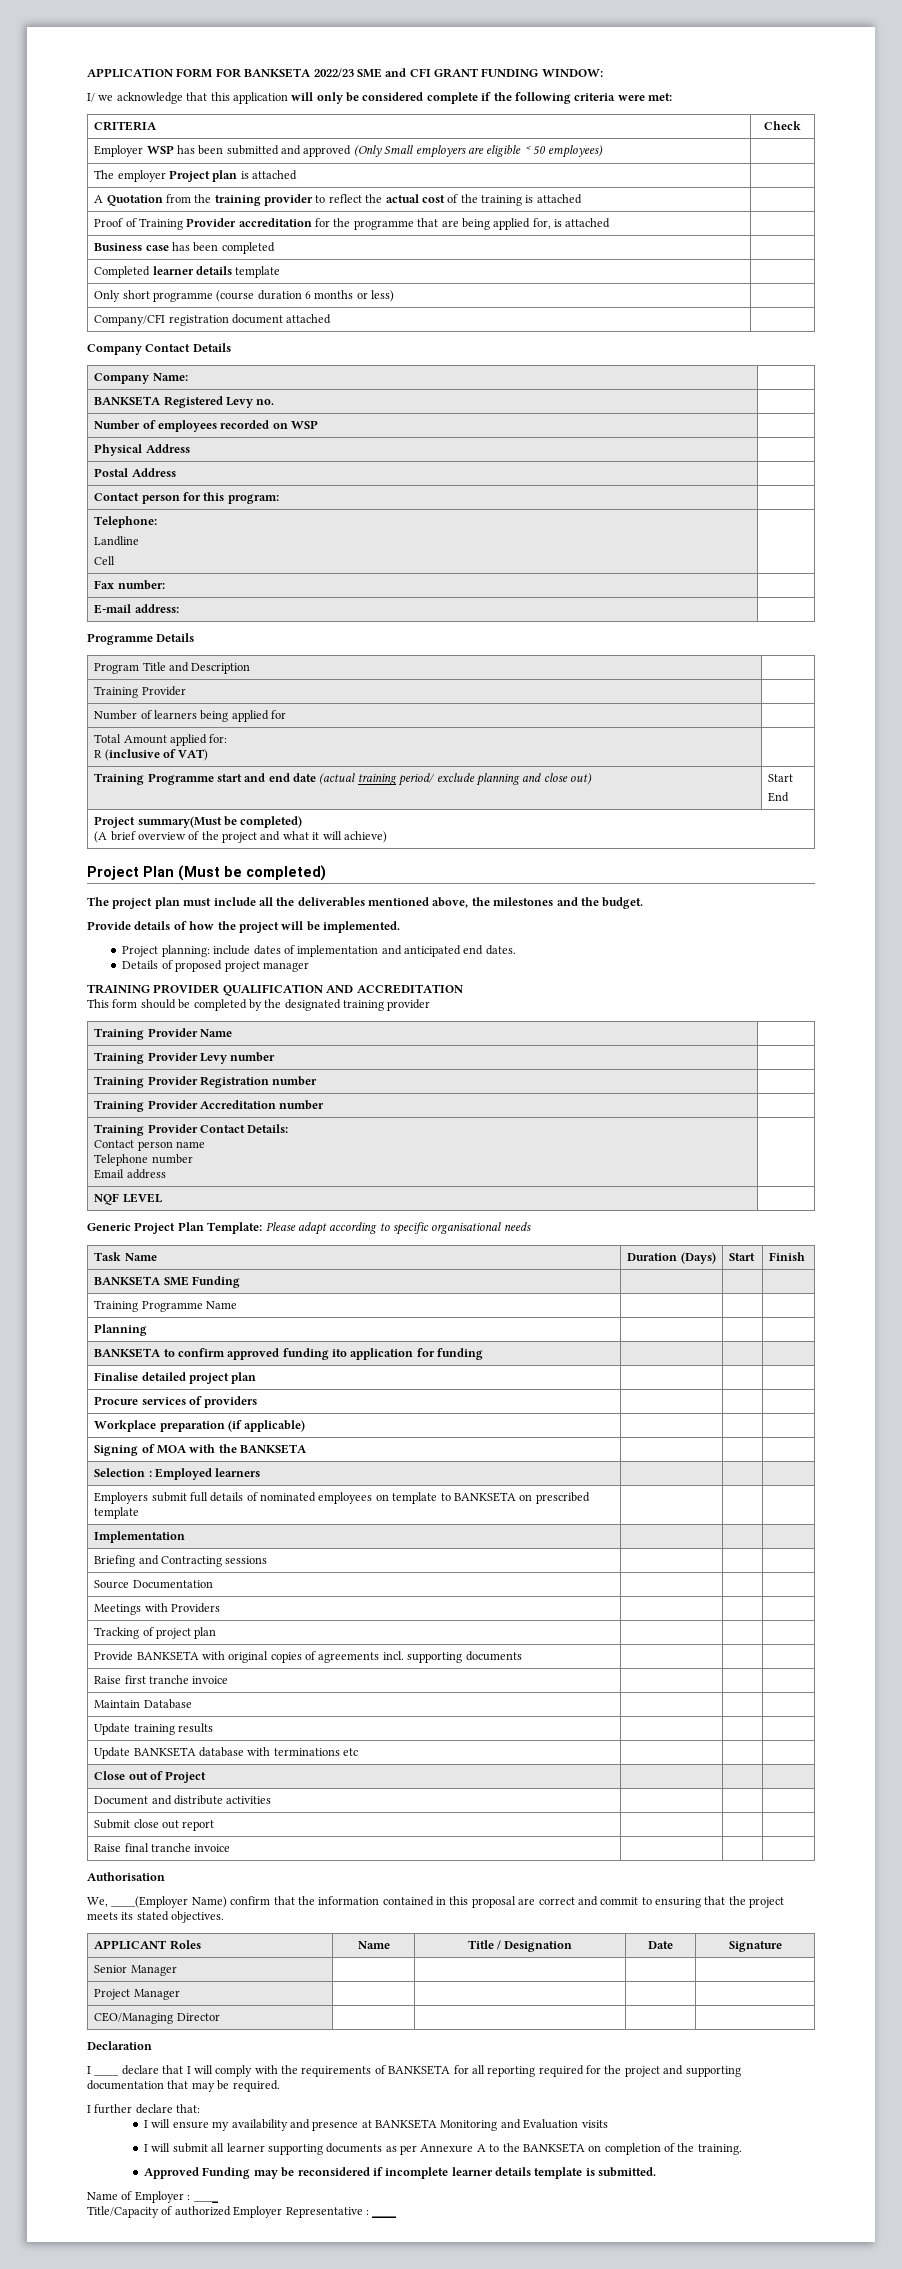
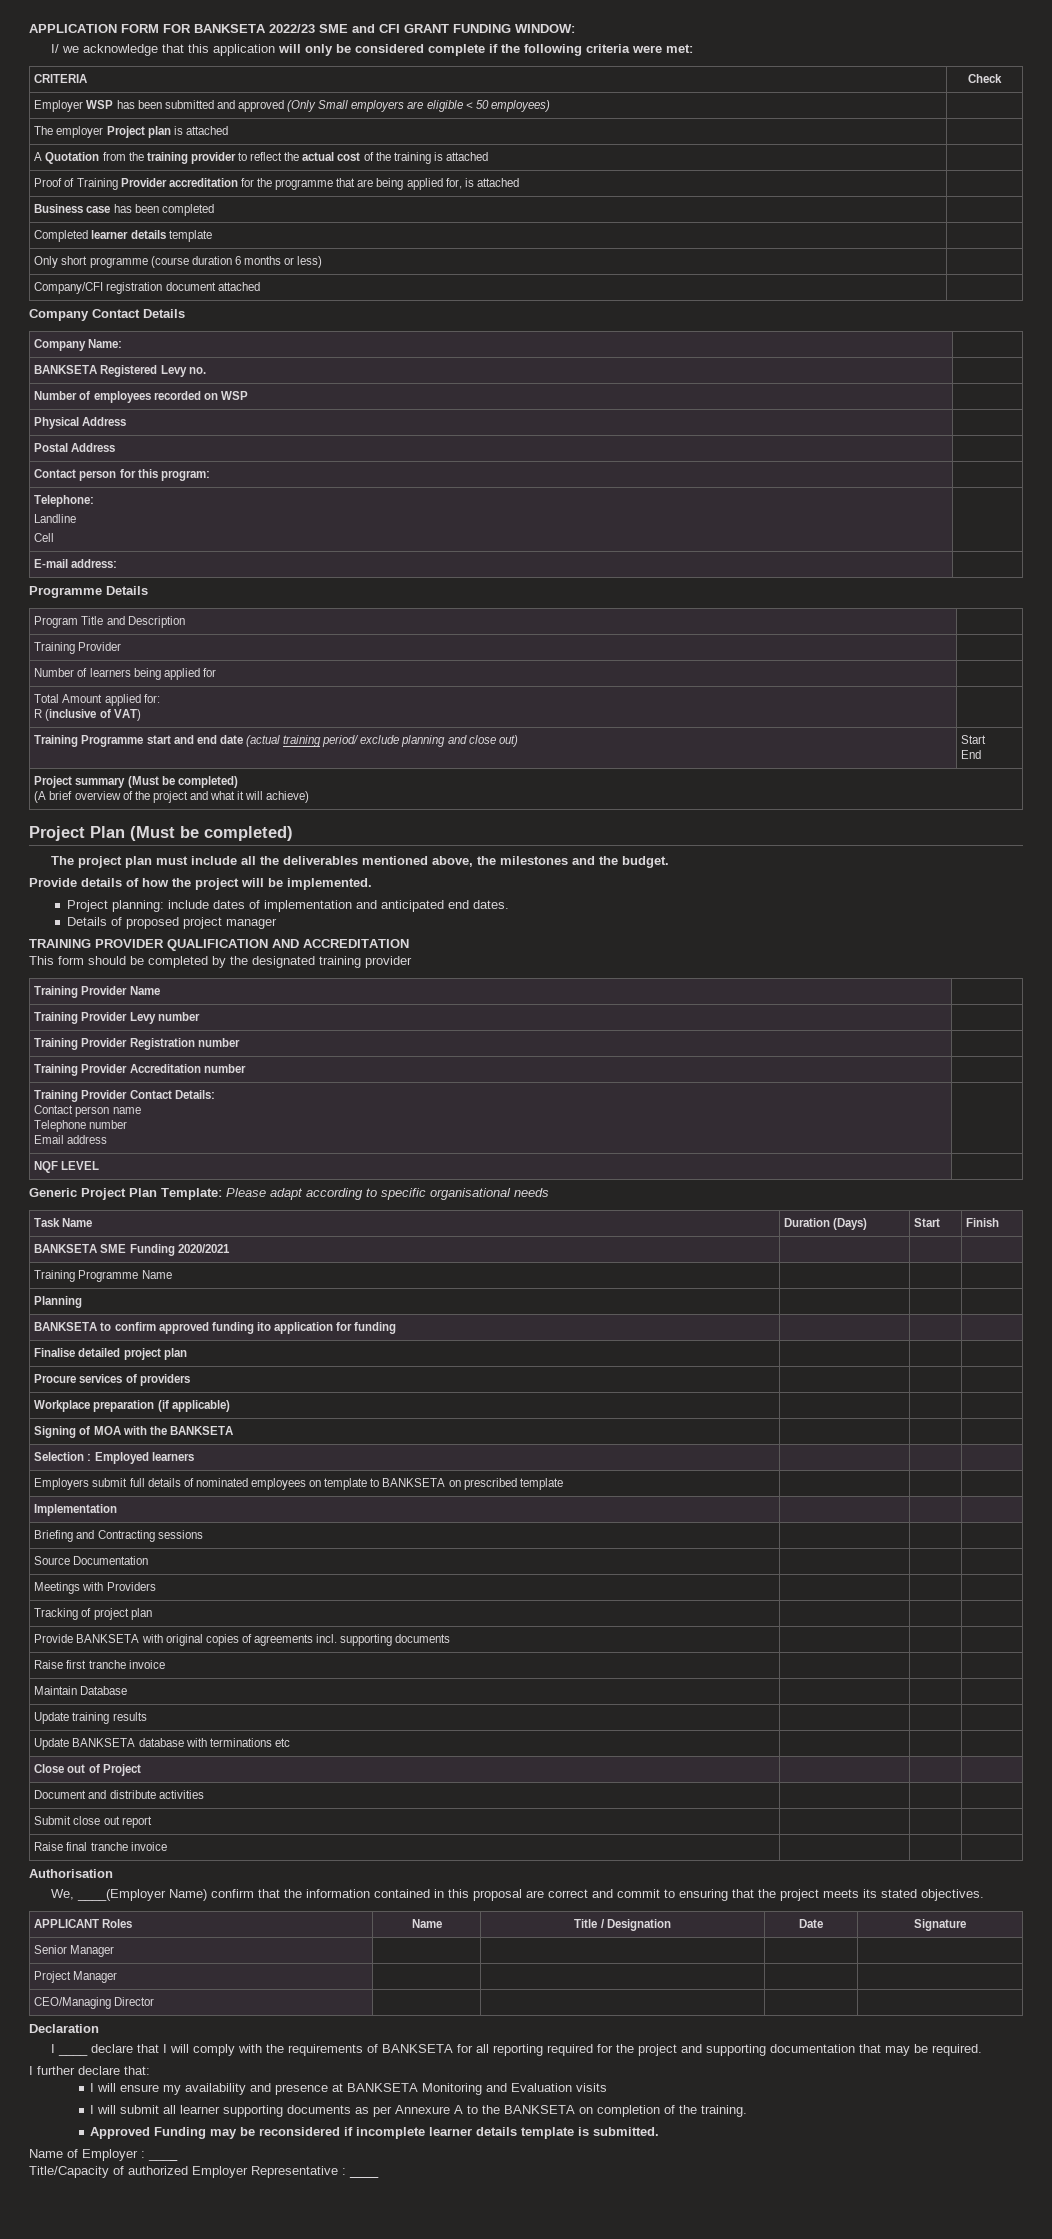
[94,580,165,590] // Fax number: | -> (55, 537) none
[137,816,222,828] summary(Must -> [75,776,159,788] summary (Must
(240, 1282) none -> [177,1244,230,1253] 2020/2021

